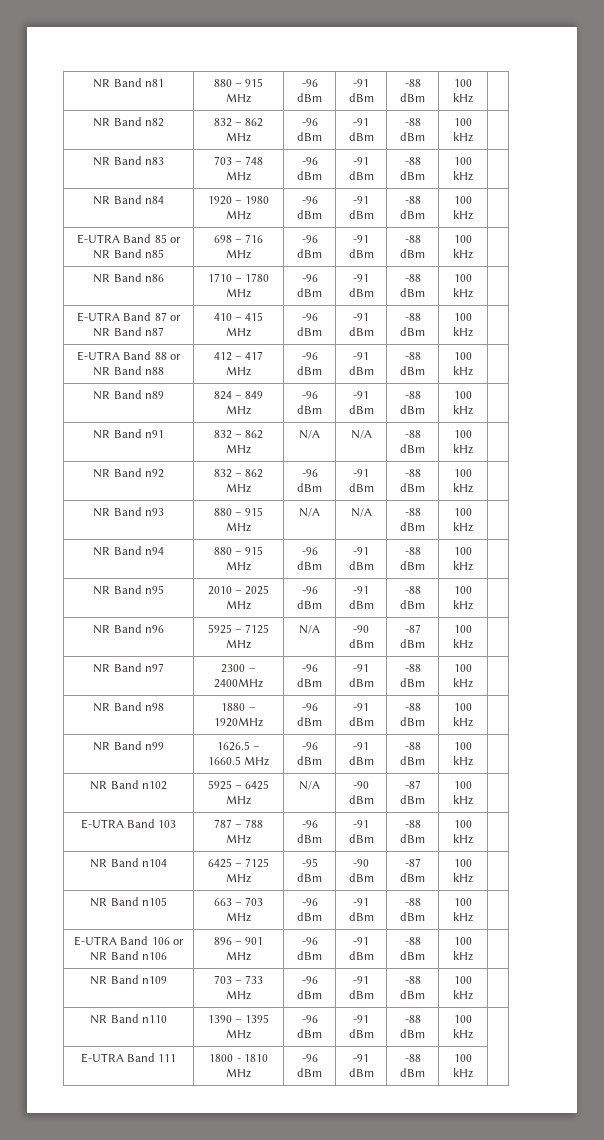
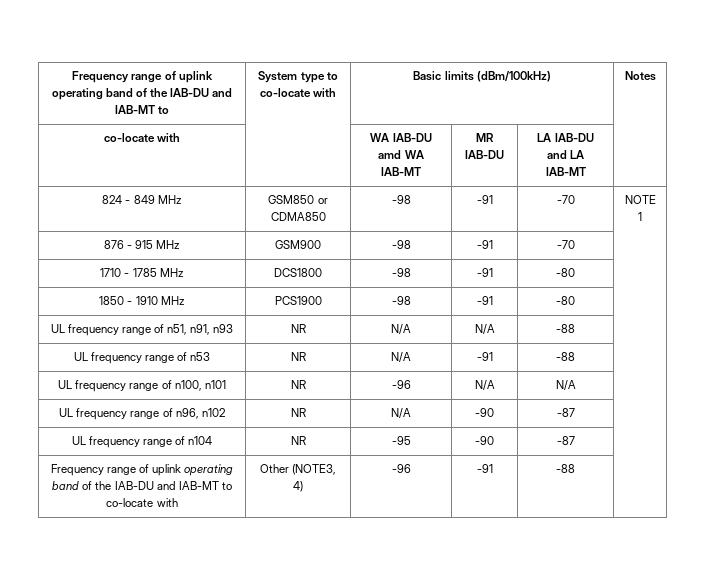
[93,78,164,88] [213,78,264,87] [226,93,252,103] [301,79,318,87] [297,93,322,102] [353,79,369,87] [348,93,374,102] [404,79,421,87] [400,93,425,102] [454,79,472,87] [453,93,473,103] [93,117,164,127] [213,118,264,127] [226,132,252,142] [301,118,318,126] [297,132,322,141] [353,118,369,126] [348,132,374,141] [404,118,421,126] [400,132,425,141] [454,118,472,126] [453,132,473,142] [93,156,164,166] [213,156,264,165] [226,171,252,181] [301,157,318,165] [297,171,322,180] [353,157,369,165] [348,171,374,180] [404,157,421,165] [400,171,425,180] [454,157,472,165] [453,171,473,181] [93,195,164,205] [207,196,270,205] [226,210,252,220] [301,196,318,204] [297,210,322,219] [353,196,369,204] [348,210,374,219] [404,196,421,204] [400,210,425,219] [454,196,472,204] [453,210,473,220] [76,234,182,244] [93,249,164,259] [213,234,264,243] [226,249,252,259] [301,235,318,243] [297,249,322,258] [353,235,369,243] [348,249,374,258] [404,235,421,243] [400,249,425,258] [454,235,472,243] [453,249,473,259] [93,273,164,283] [207,273,270,282] [226,288,252,298] [301,274,318,282] [297,288,322,297] [353,274,369,282] [348,288,374,297] [404,274,421,282] [400,288,425,297] [454,274,472,282] [453,288,473,298] [76,312,182,322] [93,327,164,337] [213,312,264,321] [226,327,252,337] [301,313,318,321] [297,327,322,336] [353,313,369,321] [348,327,374,336] [404,313,421,321] [400,327,425,336] [454,313,472,321] [453,327,473,337] [76,351,182,361] [93,366,164,376] [213,351,264,361] [226,366,252,376] [301,352,318,360] [297,366,322,375] [353,352,369,360] [348,366,374,375] [404,352,421,360] [400,366,425,375] [454,352,472,360] [453,366,473,376] [93,390,164,400] [213,391,264,400] [226,405,252,415] [301,391,318,399] [297,405,322,414] [353,391,369,399] [348,405,374,414] [404,391,421,399] [400,405,425,414] [454,391,472,399] [453,405,473,415] [93,429,164,439] [213,430,264,439] [226,444,252,454] [299,430,320,439] [350,430,372,439] [404,430,421,438] [400,444,425,453] [454,430,472,438] [453,444,473,454] [93,468,164,478] [213,469,264,478] [226,483,252,493] [301,469,318,477] [297,483,322,492] [353,469,369,477] [348,483,374,492] [404,469,421,477] [400,483,425,492] [454,469,472,477] [453,483,473,493] [93,507,164,517] [213,507,264,516] [226,522,252,532] [299,508,320,517] [350,508,372,517] [404,508,421,516] [400,522,425,531] [454,508,472,516] [453,522,473,532] [93,546,164,556] [213,546,264,555] [226,561,252,571] [301,547,318,555] [297,561,322,570] [353,547,369,555] [348,561,374,570] [404,547,421,555] [400,561,425,570] [454,547,472,555] [453,561,473,571] [93,585,164,595] [207,585,270,595] [226,600,252,610] [301,586,318,594] [297,600,322,609] [353,586,369,594] [348,600,374,609] [404,586,421,594] [400,600,425,609] [454,586,472,594] [453,600,473,610] [93,624,164,634] [207,624,270,634] [226,639,252,649] [299,625,320,634] [353,625,369,633] [348,639,374,648] [404,624,421,633] [400,639,425,648] [454,625,472,633] [453,639,473,649] [93,663,164,673] [221,664,256,673] [214,678,263,688] [301,664,318,672] [297,678,322,687] [353,664,369,672] [348,678,374,687] [404,664,421,672] [400,678,425,687] [454,664,472,672] [453,678,473,688] [93,702,164,712] [221,703,256,711] [214,717,263,727] [301,703,318,711] [297,717,322,726] [353,703,369,711] [348,717,374,726] [404,703,421,711] [400,717,425,726] [454,703,472,711] [453,717,473,727] [93,741,164,751] [216,741,261,751] [207,756,270,766] [301,742,318,750] [297,756,322,765] [353,742,369,750] [348,756,374,765] [404,742,421,750] [400,756,425,765] [454,742,472,750] [453,756,473,766] [90,780,167,790] [207,780,270,790] [226,795,252,805] [299,781,320,790] [353,781,369,789] [348,795,374,804] [404,780,421,789] [400,795,425,804] [454,781,472,789] [453,795,473,805] [80,819,177,829] [213,819,264,828] [226,834,252,844] [301,820,318,828] [297,834,322,843] [353,820,369,828] [348,834,374,843] [404,820,421,828] [400,834,425,843] [454,820,472,828] [453,834,473,844] [90,858,167,868] [207,858,270,868] [226,873,252,883] [301,858,318,867] [297,873,322,882] [353,859,369,867] [348,873,374,882] [404,858,421,867] [400,873,425,882] [454,859,472,867] [453,873,473,883] [90,897,167,907] [213,897,264,906] [226,912,252,922] [301,898,318,906] [297,912,322,921] [353,898,369,906] [348,912,374,921] [404,898,421,906] [400,912,425,921] [454,898,472,906] [453,912,473,922] [73,936,185,946] [90,951,167,961] [213,937,264,945] [226,951,252,961] [301,937,318,945] [297,951,322,960] [353,937,369,945] [348,951,374,960] [404,937,421,945] [400,951,425,960] [454,937,472,945] [453,951,473,961] [90,975,167,985] [213,975,264,984] [226,990,252,1000] [301,976,318,984] [297,990,322,999] [353,976,369,984] [348,990,374,999] [404,976,421,984] [400,990,425,999] [454,976,472,984] [453,990,473,1000] [90,1014,167,1024] [207,1014,270,1023] [226,1029,252,1039] [301,1015,318,1023] [297,1029,322,1038] [353,1015,369,1023] [348,1029,374,1038] [404,1015,421,1023] [400,1029,425,1038] [454,1015,472,1023] [453,1029,473,1039] [80,1053,177,1063] [209,1054,268,1062] [226,1068,252,1078] [301,1054,318,1062] [297,1068,322,1077] [353,1054,369,1062] [348,1068,374,1077] [404,1054,421,1062] [400,1068,425,1077] [454,1054,472,1062] [453,1068,473,1078] NR Band n81 | 880 – 915 MHz | -96 dBm | -91 dBm | -88 dBm | 100 kHz | // NR Band n82 | 832 – 862 MHz | -96 dBm | -91 dBm | -88 dBm | 100 kHz | // NR Band n83 | 703 – 748 MHz | -96 dBm | -91 dBm | -88 dBm | 100 kHz | // NR Band n84 | 1920 – 1980 MHz | -96 dBm | -91 dBm | -88 dBm | 100 kHz | // E-UTRA Band 85 or NR Band n85 | 698 – 716 MHz | -96 dBm | -91 dBm | -88 dBm | 100 kHz | // NR Band n86 | 1710 – 1780 MHz | -96 dBm | -91 dBm | -88 dBm | 100 kHz | // E-UTRA Band 87 or NR Band n87 | 410 – 415 MHz | -96 dBm | -91 dBm | -88 dBm | 100 kHz | // E-UTRA Band 88 or NR Band n88 | 412 – 417 MHz | -96 dBm | -91 dBm | -88 dBm | 100 kHz | // NR Band n89 | 824 – 849 MHz | -96 dBm | -91 dBm | -88 dBm | 100 kHz | // NR Band n91 | 832 – 862 MHz | N/A | N/A | -88 dBm | 100 kHz | // NR Band n92 | 832 – 862 MHz | -96 dBm | -91 dBm | -88 dBm | 100 kHz | // NR Band n93 | 880 – 915 MHz | N/A | N/A | -88 dBm | 100 kHz | // NR Band n94 | 880 – 915 MHz | -96 dBm | -91 dBm | -88 dBm | 100 kHz | // NR Band n95 | 2010 – 2025 MHz | -96 dBm | -91 dBm | -88 dBm | 100 kHz | // NR Band n96 | 5925 – 7125 MHz | N/A | -90 dBm | -87 dBm | 100 kHz | // NR Band n97 | 2300 – 2400MHz | -96 dBm | -91 dBm | -88 dBm | 100 kHz | // NR Band n98 | 1880 – 1920MHz | -96 dBm | -91 dBm | -88 dBm | 100 kHz | // NR Band n99 | 1626.5 – 1660.5 MHz | -96 dBm | -91 dBm | -88 dBm | 100 kHz | // NR Band n102 | 5925 – 6425 MHz | N/A | -90 dBm | -87 dBm | 100 kHz | // E-UTRA Band 103 | 787 – 788 MHz | -96 dBm | -91 dBm | -88 dBm | 100 kHz | // NR Band n104 | 6425 – 7125 MHz | -95 dBm | -90 dBm | -87 dBm | 100 kHz | // NR Band n105 | 663 – 703 MHz | -96 dBm | -91 dBm | -88 dBm | 100 kHz | // E-UTRA Band 106 or NR Band n106 | 896 – 901 MHz | -96 dBm | -91 dBm | -88 dBm | 100 kHz | // NR Band n109 | 703 – 733 MHz | -96 dBm | -91 dBm | -88 dBm | 100 kHz | // NR Band n110 | 1390 – 1395 MHz | -96 dBm | -91 dBm | -88 dBm | 100 kHz | // E-UTRA Band 111 | 1800 - 1810 MHz | -96 dBm | -91 dBm | -88 dBm | 100 kHz -> [72,71,213,83] [51,88,233,100] [114,105,170,114] [258,71,338,83] [259,88,337,97] [413,71,551,82] [624,71,656,81] [103,133,181,142] [370,133,432,142] [378,150,424,159] [381,167,421,176] [476,133,494,142] [465,150,504,159] [537,133,594,142] [546,150,585,159] [545,167,586,176] [102,195,182,204] [268,195,328,204] [270,212,326,221] [391,195,411,204] [476,195,493,204] [556,195,575,204] [624,195,656,204] [638,212,642,221] [103,240,181,249] [275,240,321,249] [391,240,411,249] [476,240,493,249] [556,240,575,249] [100,268,184,277] [274,268,322,277] [391,268,411,277] [476,268,493,277] [556,268,575,277] [99,296,185,305] [274,296,322,305] [391,296,411,305] [476,296,493,305] [556,296,575,305] [50,324,234,336] [290,324,306,333] [391,324,411,335] [474,324,495,335] [556,324,575,333] [73,352,211,364] [290,352,306,361] [391,352,411,363] [476,352,493,361] [556,352,575,361] [58,380,226,392] [290,380,306,389] [391,380,411,389] [474,380,495,391] [555,380,576,391] [59,408,225,420] [290,408,306,417] [391,408,411,419] [475,408,494,417] [556,408,575,417] [71,436,213,448] [290,436,306,445] [391,436,411,445] [475,436,494,445] [556,436,575,445] [50,464,234,476] [52,481,232,490] [106,498,178,507] [259,464,337,475] [293,481,303,492] [391,464,411,473] [476,464,493,473] [556,464,575,473] Frequency range of uplink operating band of the IAB-DU and IAB-MT to | System type to co-locate with | Basic limits (dBm/100kHz) | Notes // co-locate with | | WA IAB-DU amd WA IAB-MT | MR IAB-DU | LA IAB-DU and LA IAB-MT | // 824 - 849 MHz | GSM850 or CDMA850 | -98 | -91 | -70 | NOTE 1 // 876 - 915 MHz | GSM900 | -98 | -91 | -70 | // 1710 - 1785 MHz | DCS1800 | -98 | -91 | -80 | // 1850 - 1910 MHz | PCS1900 | -98 | -91 | -80 | // UL frequency range of n51, n91, n93 | NR | N/A | N/A | -88 | // UL frequency range of n53 | NR | N/A | -91 | -88 | // UL frequency range of n100, n101 | NR | -96 | N/A | N/A | // UL frequency range of n96, n102 | NR | N/A | -90 | -87 | // UL frequency range of n104 | NR | -95 | -90 | -87 | // Frequency range of uplink operating band of the IAB-DU and IAB-MT to co-locate with | Other (NOTE3, 4) | -96 | -91 | -88

